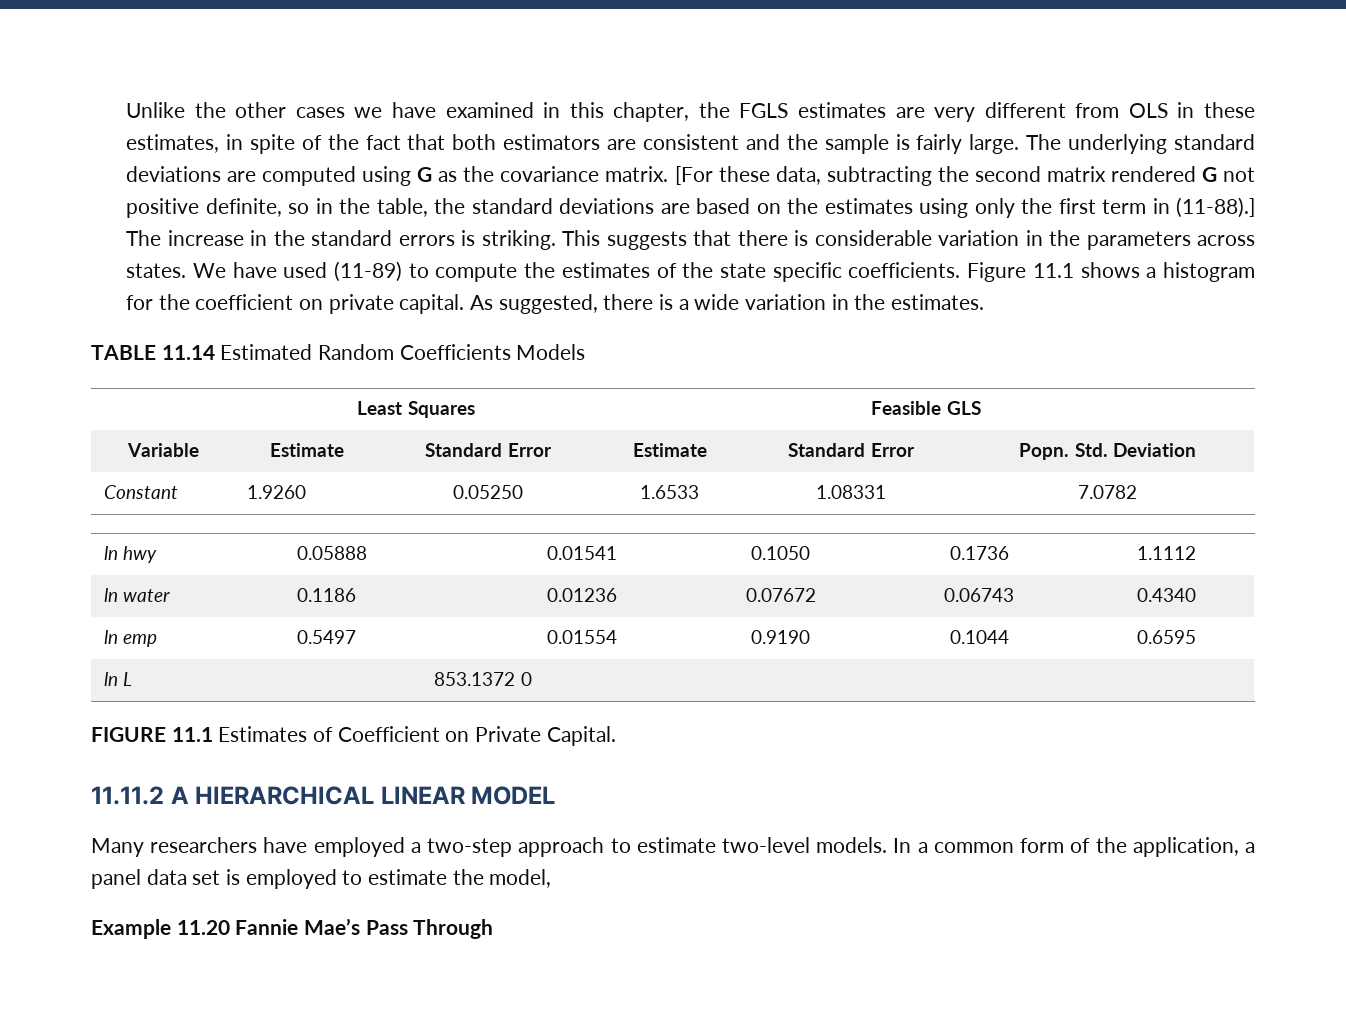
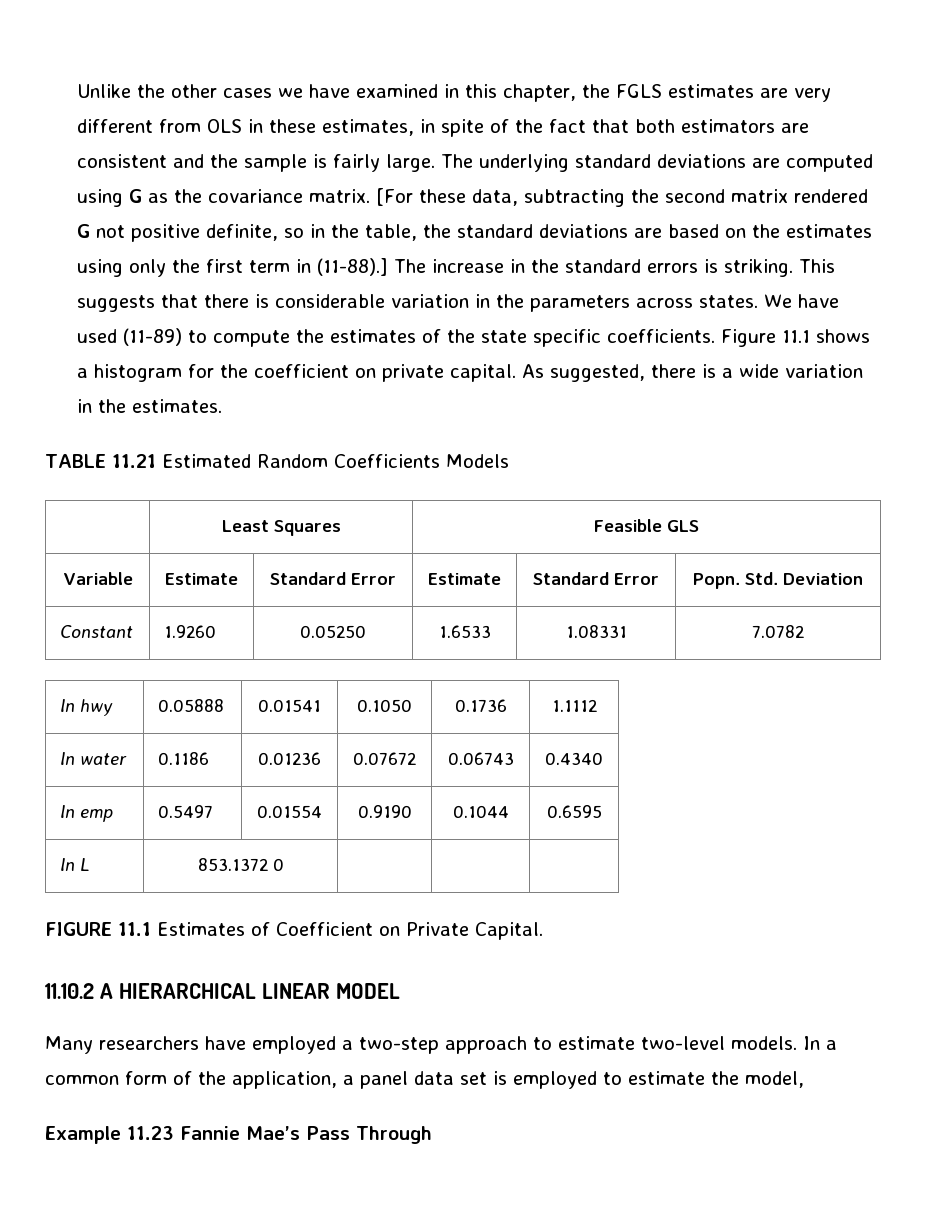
[161,345,215,360] 11.14 -> [111,454,156,468] 11.21
[91,786,164,805] 11.11.2 -> [45,983,94,999] 11.10.2
[176,920,230,935] 11.20 -> [127,1126,174,1140] 11.23

